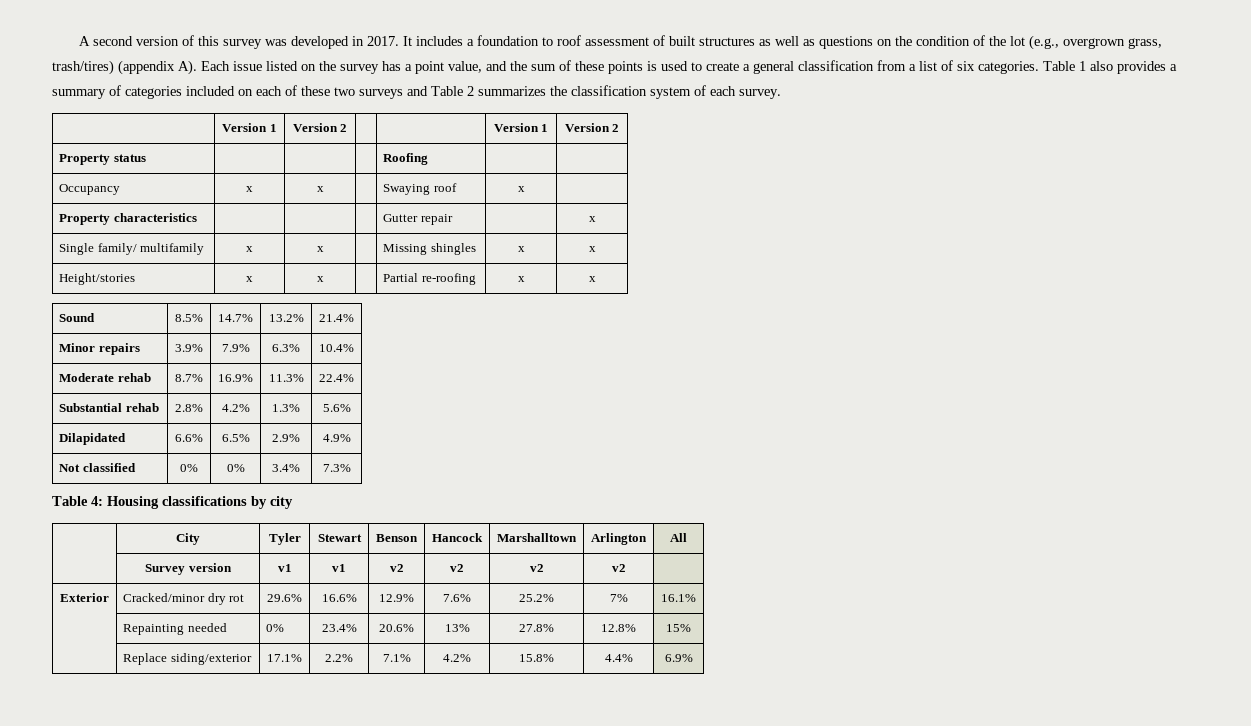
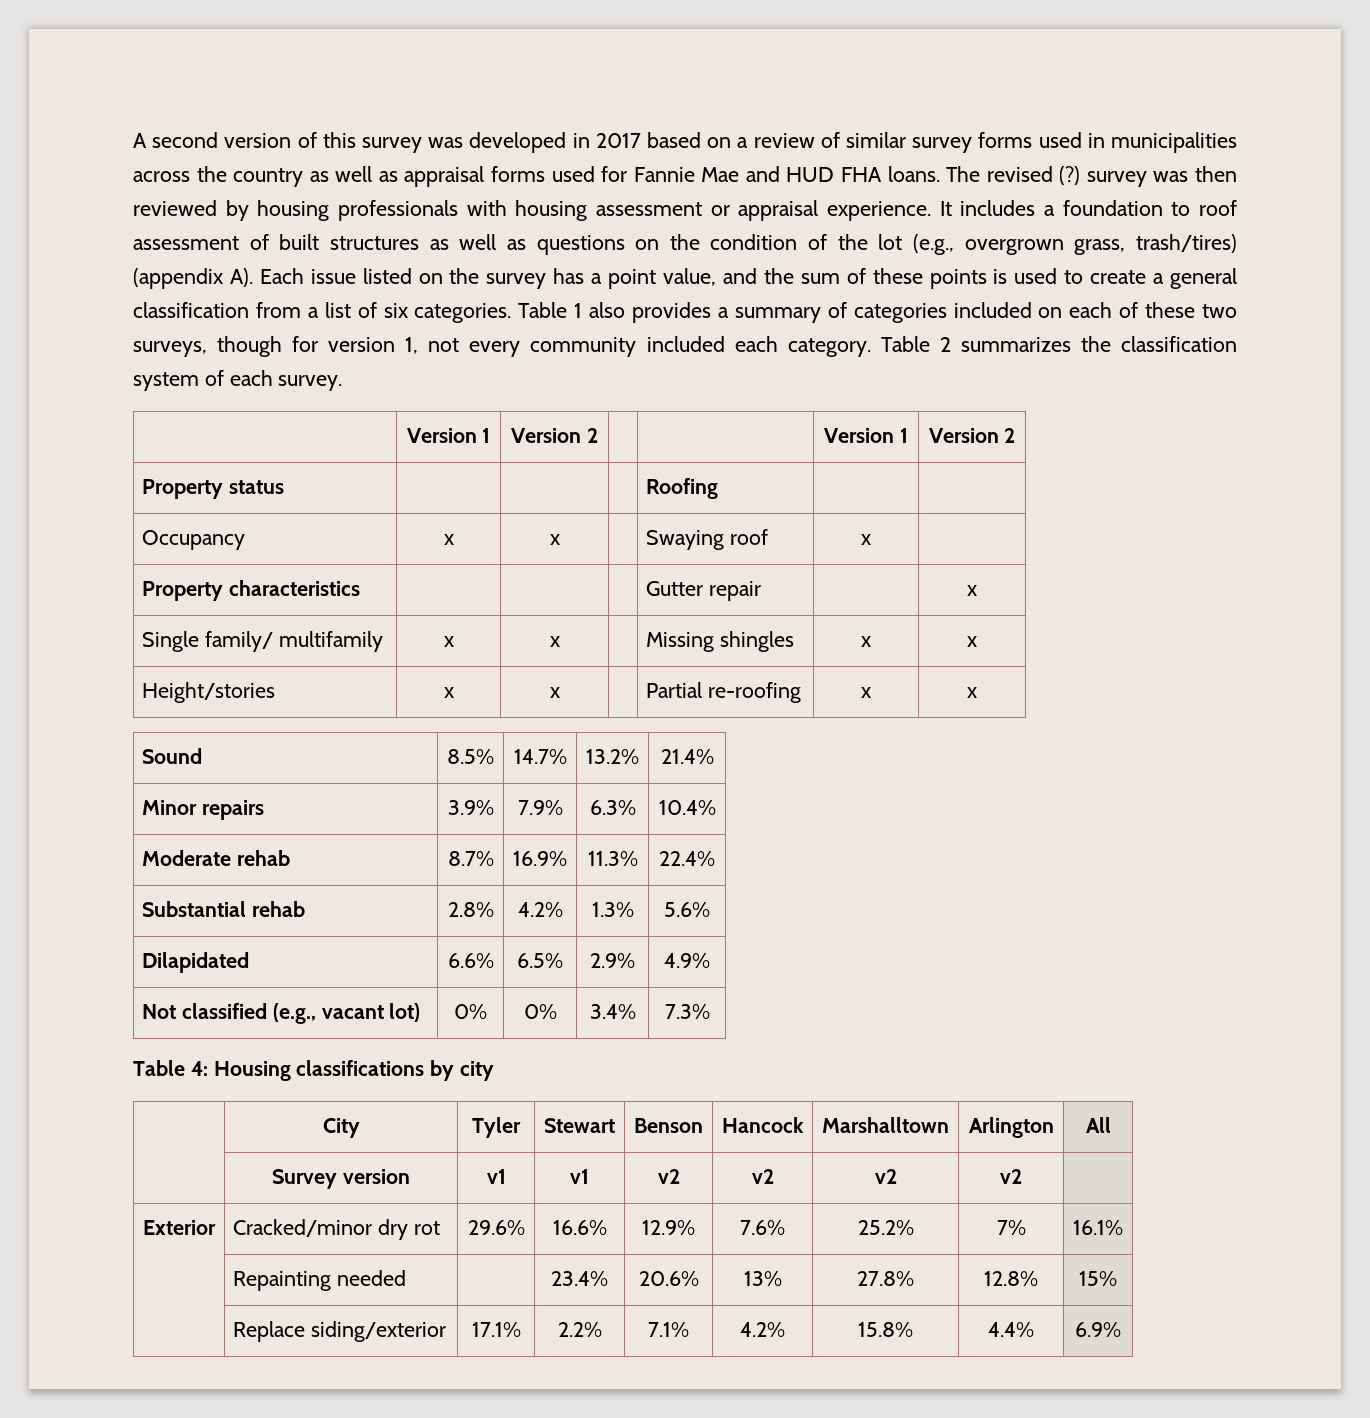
[367,36,400,46] 2017. -> [595,132,1238,153] [133,166,1237,187] [133,200,931,221] 2017 based on a review of similar survey forms used in municipalities across the country as well as appraisal forms used for Fannie Mae and HUD FHA loans. The revised (?) survey was then reviewed by housing professionals with housing assessment or appraisal experience.
[359,86,428,99] surveys and -> [133,336,871,357] surveys, though for version 1, not every community included each category.
(136, 467) none -> [272,1003,421,1024] (e.g., vacant lot)
[266,624,285,632] 0% -> (406, 1278) none

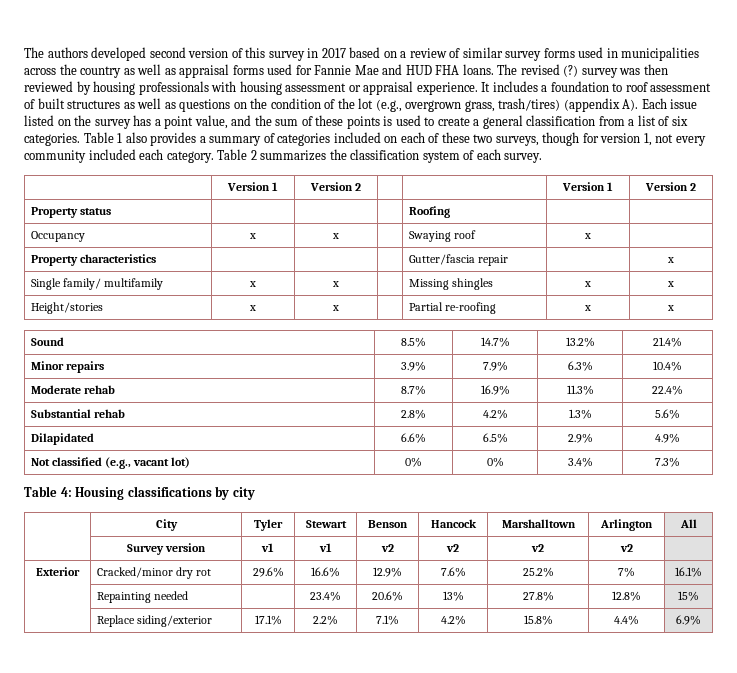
[133,133,147,148] A -> [24,47,147,61] The authors developed
[428,132,567,153] was developed -> (305, 56) none
[646,581,704,596] Gutter -> [408,254,475,265] Gutter/fascia

